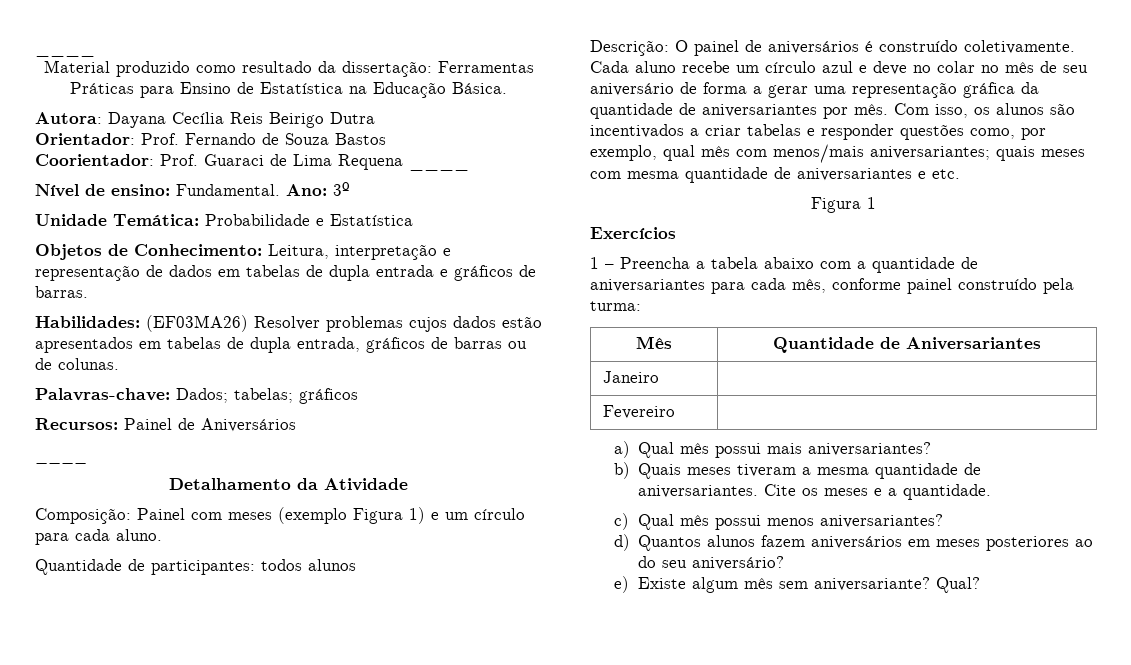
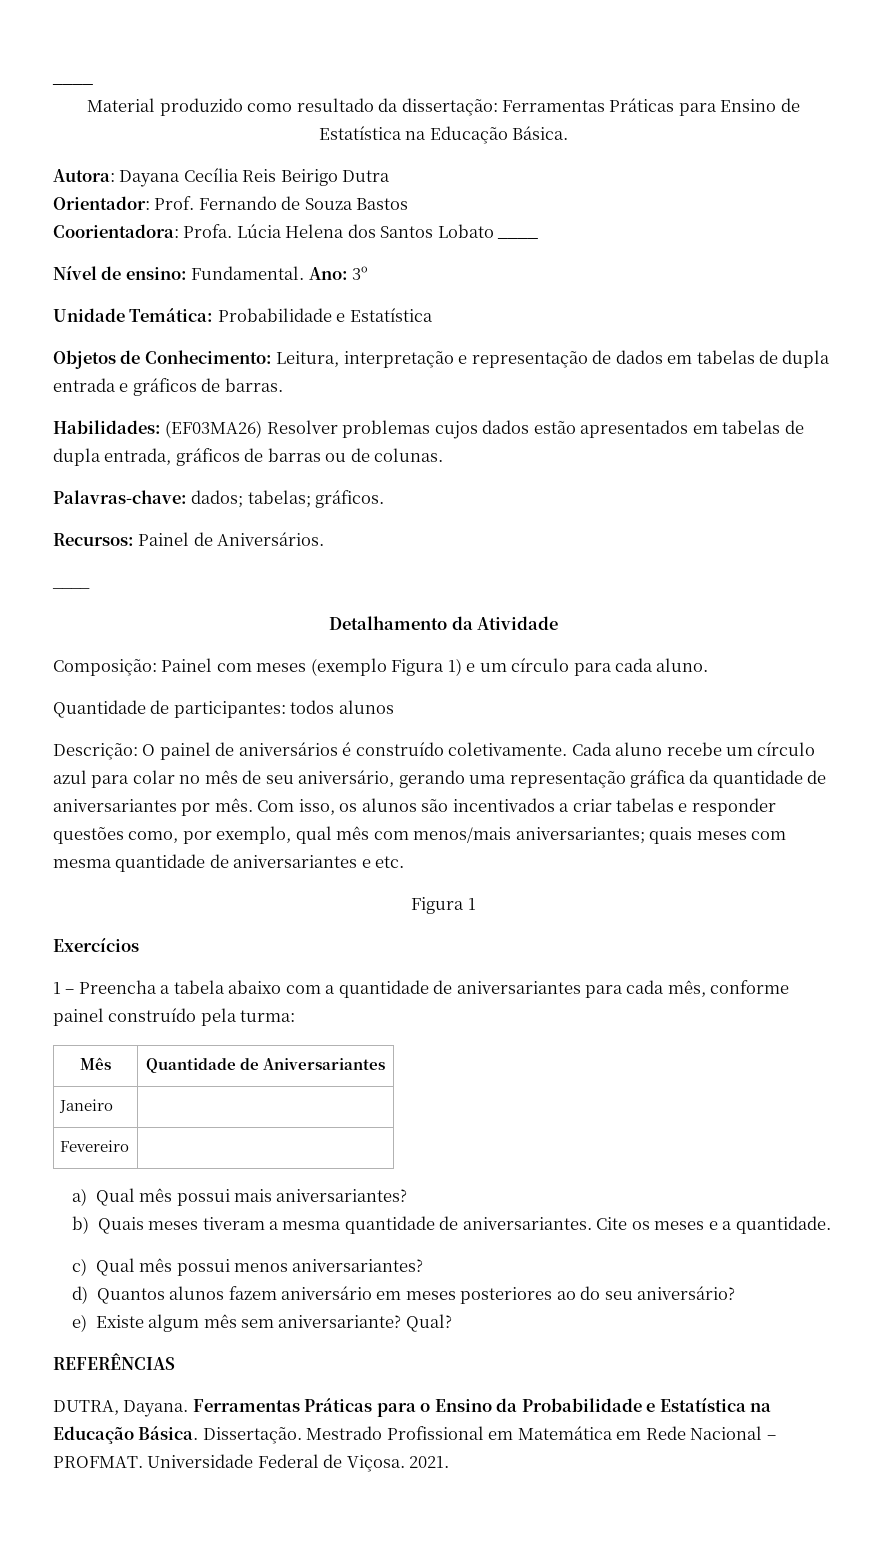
[35,154,403,170] Coorientador: Prof. Guaraci de Lima Requena -> [53,224,494,238] Coorientadora: Profa. Lúcia Helena dos Santos Lobato
[176,388,358,404] Dados; tabelas; gráficos -> [191,490,385,508] dados; tabelas; gráficos.
[201,418,296,432] Aniversários -> [217,532,325,546] Aniversários.
[859,61,931,75] e deve no -> [91,775,130,788] para
[590,82,808,98] aniversário de forma a gerar -> [298,770,465,788] aniversário, gerando
[811,536,903,549] aniversários -> [280,1286,372,1300] aniversário
(981, 585) none -> [53,1353,175,1370] [53,1397,772,1417] [53,1426,776,1444] [53,1454,450,1472] // REFERÊNCIAS // DUTRA, Dayana. Ferramentas Práticas para o Ensino da Probabilidade e Estatística na Educação Básica. Dissertação. Mestrado Profissional em Matemática em Rede Nacional – PROFMAT. Universidade Federal de Viçosa. 2021.

